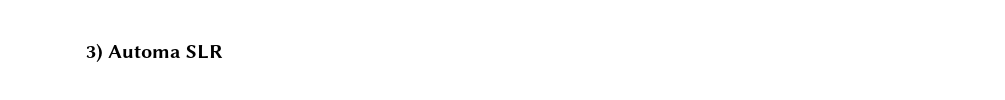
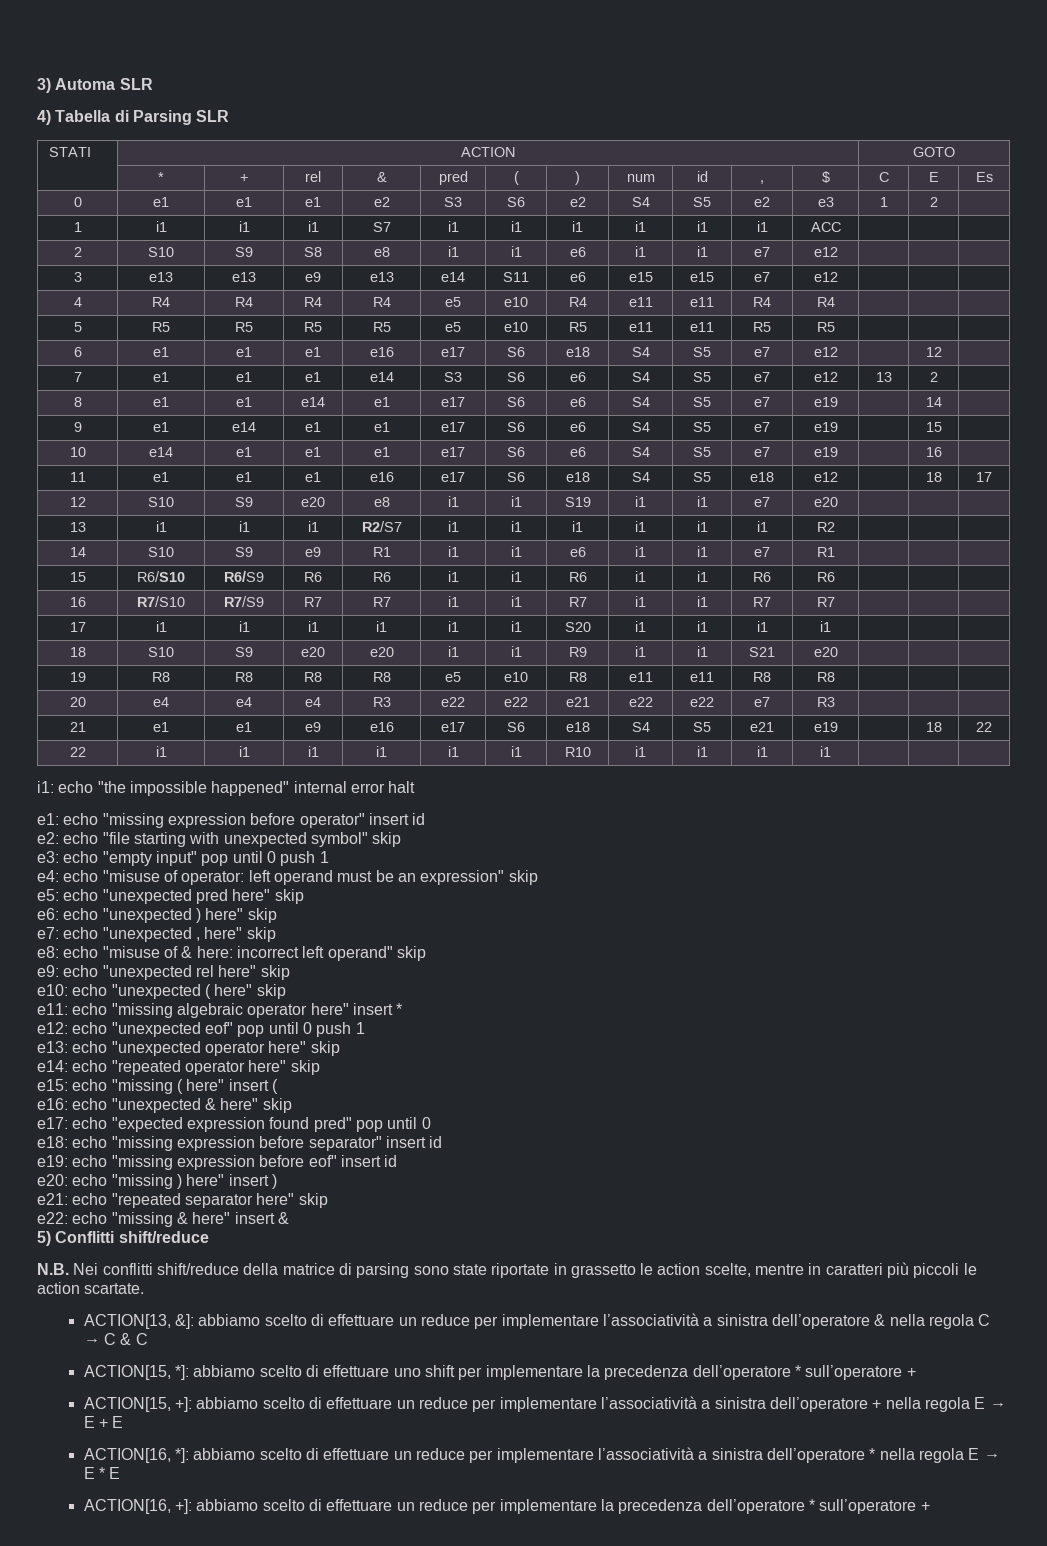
(223, 52) none -> [37,110,230,125] [49,147,92,157] [461,147,515,157] [913,147,955,157] [158,172,164,182] [240,174,248,182] [305,171,321,182] [376,172,387,182] [438,171,468,185] [513,171,519,185] [575,171,580,185] [626,174,655,182] [696,171,708,182] [760,180,764,184] [821,171,830,183] [878,172,889,182] [928,172,939,182] [975,172,993,182] [73,197,82,207] [153,197,169,207] [236,197,252,207] [305,197,321,207] [373,197,390,207] [444,197,462,207] [507,197,525,207] [569,197,586,207] [631,197,650,207] [693,197,711,207] [754,197,770,207] [817,197,834,207] [879,197,888,207] [929,197,938,207] [73,222,82,232] [155,221,167,232] [238,221,250,232] [307,221,319,232] [372,222,391,232] [447,221,459,232] [510,221,522,232] [572,221,583,232] [635,221,646,232] [696,221,708,232] [756,221,768,232] [810,222,841,232] [73,247,82,257] [148,247,174,257] [235,247,253,257] [304,247,322,257] [373,247,390,257] [447,246,459,257] [510,246,522,257] [569,247,586,257] [635,246,646,257] [696,246,708,257] [754,247,770,257] [813,247,838,257] [73,272,82,282] [149,272,173,282] [232,272,256,282] [305,272,321,282] [369,272,394,282] [441,272,465,282] [503,272,529,282] [569,272,586,282] [628,272,653,282] [690,272,714,282] [754,272,770,282] [813,272,838,282] [73,297,82,307] [152,297,170,307] [235,297,253,307] [304,297,322,307] [372,297,391,307] [445,297,461,307] [504,297,528,307] [568,297,587,307] [628,297,653,307] [690,297,714,307] [753,297,771,307] [816,297,835,307] [73,322,82,332] [152,322,170,332] [235,322,253,332] [304,322,322,332] [372,322,391,332] [445,322,461,332] [504,322,528,332] [568,322,587,332] [628,322,653,332] [690,322,714,332] [753,322,771,332] [816,322,835,332] [73,347,82,357] [153,347,169,357] [236,347,252,357] [305,347,321,357] [369,347,394,357] [441,347,465,357] [507,347,525,357] [565,347,590,357] [631,347,650,357] [693,347,711,357] [754,347,770,357] [813,347,838,357] [925,347,942,357] [73,372,82,382] [153,372,169,382] [236,372,252,382] [305,372,321,382] [369,372,394,382] [444,372,462,382] [507,372,525,382] [569,372,586,382] [631,372,650,382] [693,372,711,382] [754,372,770,382] [813,372,838,382] [875,372,892,382] [929,372,938,382] [73,397,82,407] [153,397,169,407] [236,397,252,407] [301,397,325,407] [373,397,390,407] [441,397,465,407] [507,397,525,407] [569,397,586,407] [631,397,650,407] [693,397,711,407] [754,397,770,407] [813,397,838,407] [925,397,942,407] [73,422,82,432] [153,422,169,432] [232,422,256,432] [305,422,321,432] [373,422,390,432] [441,422,465,432] [507,422,525,432] [569,422,586,432] [631,422,650,432] [693,422,711,432] [754,422,770,432] [813,422,838,432] [925,422,942,432] [69,447,86,457] [149,447,173,457] [236,447,252,457] [305,447,321,457] [373,447,390,457] [441,447,465,457] [507,447,525,457] [569,447,586,457] [631,447,650,457] [693,447,711,457] [754,447,770,457] [813,447,838,457] [925,447,942,457] [69,472,86,482] [153,472,169,482] [236,472,252,482] [305,472,321,482] [369,472,394,482] [441,472,465,482] [507,472,525,482] [565,472,590,482] [631,472,650,482] [693,472,711,482] [750,472,774,482] [813,472,838,482] [925,472,942,482] [976,472,992,482] [69,497,86,507] [148,497,174,507] [235,497,253,507] [301,497,325,507] [373,497,390,507] [447,496,459,507] [510,496,522,507] [564,497,591,507] [635,496,646,507] [696,496,708,507] [754,497,770,507] [813,497,838,507] [69,522,86,532] [155,521,167,532] [238,521,250,532] [307,521,319,532] [361,521,402,532] [447,521,459,532] [510,521,522,532] [572,521,583,532] [635,521,646,532] [696,521,708,532] [756,521,768,532] [816,522,835,532] [69,547,86,557] [148,547,174,557] [235,547,253,557] [305,547,321,557] [372,547,391,557] [447,546,459,557] [510,546,522,557] [569,547,586,557] [635,546,646,557] [696,546,708,557] [754,547,770,557] [816,547,835,557] [69,572,86,582] [137,571,185,582] [224,571,264,582] [304,572,322,582] [372,572,391,582] [447,571,459,582] [510,571,522,582] [568,572,587,582] [635,571,646,582] [696,571,708,582] [753,572,771,582] [816,572,835,582] [69,597,86,607] [137,596,185,607] [224,596,264,607] [304,597,322,607] [372,597,391,607] [447,596,459,607] [510,596,522,607] [568,597,587,607] [635,596,646,607] [696,596,708,607] [753,597,771,607] [816,597,835,607] [69,622,86,632] [155,621,167,632] [238,621,250,632] [307,621,319,632] [376,621,387,632] [447,621,459,632] [510,621,522,632] [564,622,591,632] [635,621,646,632] [696,621,708,632] [756,621,768,632] [820,621,831,632] [69,647,86,657] [148,647,174,657] [235,647,253,657] [301,647,325,657] [369,647,394,657] [447,646,459,657] [510,646,522,657] [568,647,587,657] [635,646,646,657] [696,646,708,657] [749,647,775,657] [813,647,838,657] [69,672,86,682] [152,672,170,682] [235,672,253,682] [304,672,322,682] [372,672,391,682] [445,672,461,682] [504,672,528,682] [568,672,587,682] [628,672,653,682] [690,672,714,682] [753,672,771,682] [816,672,835,682] [69,697,86,707] [153,697,169,707] [236,697,252,707] [305,697,321,707] [372,697,391,707] [441,697,465,707] [504,697,528,707] [565,697,590,707] [628,697,653,707] [690,697,714,707] [754,697,770,707] [816,697,835,707] [69,722,86,732] [153,722,169,732] [236,722,252,732] [305,722,321,732] [369,722,394,732] [441,722,465,732] [507,722,525,732] [565,722,590,732] [631,722,650,732] [693,722,711,732] [750,722,774,732] [813,722,838,732] [925,722,942,732] [976,722,992,732] [69,747,86,757] [155,746,167,757] [238,746,250,757] [307,746,319,757] [376,746,387,757] [447,746,459,757] [510,746,522,757] [564,747,591,757] [635,746,646,757] [696,746,708,757] [756,746,768,757] [820,746,831,757] [37,781,416,796] [37,813,426,828] [37,832,402,847] [37,851,329,866] [37,870,538,885] [37,889,304,904] [37,908,277,923] [37,927,276,942] [37,946,426,961] [37,965,290,980] [37,984,286,999] [37,1003,403,1018] [37,1022,365,1037] [37,1041,340,1056] [37,1060,320,1075] [37,1079,278,1094] [37,1098,292,1113] [37,1117,431,1132] [37,1136,443,1151] [37,1155,398,1170] [37,1174,277,1189] [37,1193,328,1208] [37,1212,289,1227] [37,1231,209,1246] [37,1262,977,1278] [37,1282,145,1294] [83,1313,991,1329] [83,1333,148,1345] [83,1365,916,1380] [83,1396,1006,1412] [83,1416,124,1428] [83,1447,1000,1463] [83,1467,121,1479] [83,1499,930,1514] // 4) Tabella di Parsing SLR // STATI | ACTION | GOTO // | * | + | rel | & | pred | ( | ) | num | id | , | $ | C | E | Es // 0 | e1 | e1 | e1 | e2 | S3 | S6 | e2 | S4 | S5 | e2 | e3 | 1 | 2 | // 1 | i1 | i1 | i1 | S7 | i1 | i1 | i1 | i1 | i1 | i1 | ACC | | | // 2 | S10 | S9 | S8 | e8 | i1 | i1 | e6 | i1 | i1 | e7 | e12 | | | // 3 | e13 | e13 | e9 | e13 | e14 | S11 | e6 | e15 | e15 | e7 | e12 | | | // 4 | R4 | R4 | R4 | R4 | e5 | e10 | R4 | e11 | e11 | R4 | R4 | | | // 5 | R5 | R5 | R5 | R5 | e5 | e10 | R5 | e11 | e11 | R5 | R5 | | | // 6 | e1 | e1 | e1 | e16 | e17 | S6 | e18 | S4 | S5 | e7 | e12 | | 12 | // 7 | e1 | e1 | e1 | e14 | S3 | S6 | e6 | S4 | S5 | e7 | e12 | 13 | 2 | // 8 | e1 | e1 | e14 | e1 | e17 | S6 | e6 | S4 | S5 | e7 | e19 | | 14 | // 9 | e1 | e14 | e1 | e1 | e17 | S6 | e6 | S4 | S5 | e7 | e19 | | 15 | // 10 | e14 | e1 | e1 | e1 | e17 | S6 | e6 | S4 | S5 | e7 | e19 | | 16 | // 11 | e1 | e1 | e1 | e16 | e17 | S6 | e18 | S4 | S5 | e18 | e12 | | 18 | 17 // 12 | S10 | S9 | e20 | e8 | i1 | i1 | S19 | i1 | i1 | e7 | e20 | | | // 13 | i1 | i1 | i1 | R2/S7 | i1 | i1 | i1 | i1 | i1 | i1 | R2 | | | // 14 | S10 | S9 | e9 | R1 | i1 | i1 | e6 | i1 | i1 | e7 | R1 | | | // 15 | R6/S10 | R6/S9 | R6 | R6 | i1 | i1 | R6 | i1 | i1 | R6 | R6 | | | // 16 | R7/S10 | R7/S9 | R7 | R7 | i1 | i1 | R7 | i1 | i1 | R7 | R7 | | | // 17 | i1 | i1 | i1 | i1 | i1 | i1 | S20 | i1 | i1 | i1 | i1 | | | // 18 | S10 | S9 | e20 | e20 | i1 | i1 | R9 | i1 | i1 | S21 | e20 | | | // 19 | R8 | R8 | R8 | R8 | e5 | e10 | R8 | e11 | e11 | R8 | R8 | | | // 20 | e4 | e4 | e4 | R3 | e22 | e22 | e21 | e22 | e22 | e7 | R3 | | | // 21 | e1 | e1 | e9 | e16 | e17 | S6 | e18 | S4 | S5 | e21 | e19 | | 18 | 22 // 22 | i1 | i1 | i1 | i1 | i1 | i1 | R10 | i1 | i1 | i1 | i1 | | | // i1: echo "the impossible happened" internal error halt // e1: echo "missing expression before operator" insert id // e2: echo "file starting with unexpected symbol" skip // e3: echo "empty input" pop until 0 push 1 // e4: echo "misuse of operator: left operand must be an expression" skip // e5: echo "unexpected pred here" skip // e6: echo "unexpected ) here" skip // e7: echo "unexpected , here" skip // e8: echo "misuse of & here: incorrect left operand" skip // e9: echo "unexpected rel here" skip // e10: echo "unexpected ( here" skip // e11: echo "missing algebraic operator here" insert * // e12: echo "unexpected eof" pop until 0 push 1 // e13: echo "unexpected operator here" skip // e14: echo "repeated operator here" skip // e15: echo "missing ( here" insert ( // e16: echo "unexpected & here" skip // e17: echo "expected expression found pred" pop until 0 // e18: echo "missing expression before separator" insert id // e19: echo "missing expression before eof" insert id // e20: echo "missing ) here" insert ) // e21: echo "repeated separator here" skip // e22: echo "missing & here" insert & // 5) Conflitti shift/reduce // N.B. Nei conflitti shift/reduce della matrice di parsing sono state riportate in grassetto le action scelte, mentre in caratteri più piccoli le action scartate. // ACTION[13, &]: abbiamo scelto di effettuare un reduce per implementare l’associatività a sinistra dell’operatore & nella regola C → C & C // ACTION[15, *]: abbiamo scelto di effettuare uno shift per implementare la precedenza dell’operatore * sull’operatore + // ACTION[15, +]: abbiamo scelto di effettuare un reduce per implementare l’associatività a sinistra dell’operatore + nella regola E → E + E // ACTION[16, *]: abbiamo scelto di effettuare un reduce per implementare l’associatività a sinistra dell’operatore * nella regola E → E * E // ACTION[16, +]: abbiamo scelto di effettuare un reduce per implementare la precedenza dell’operatore * sull’operatore +

